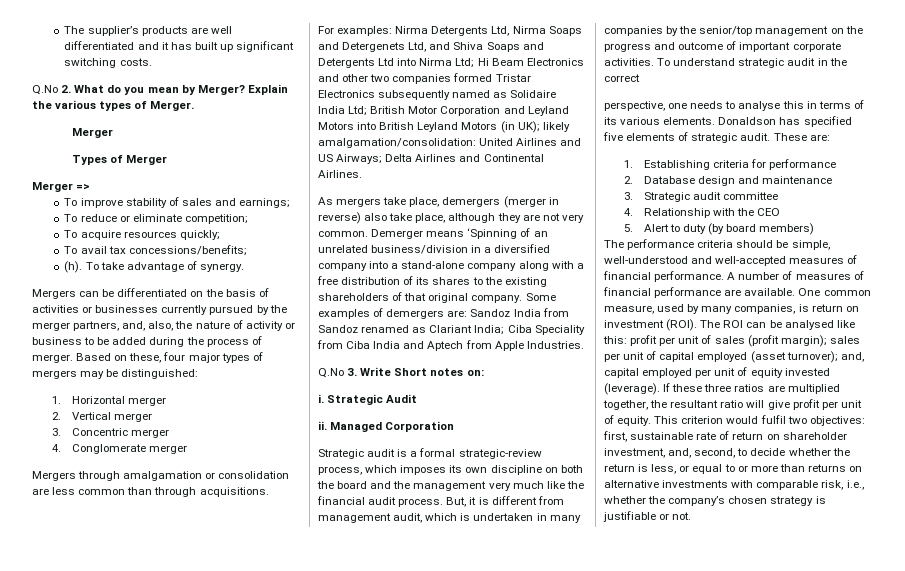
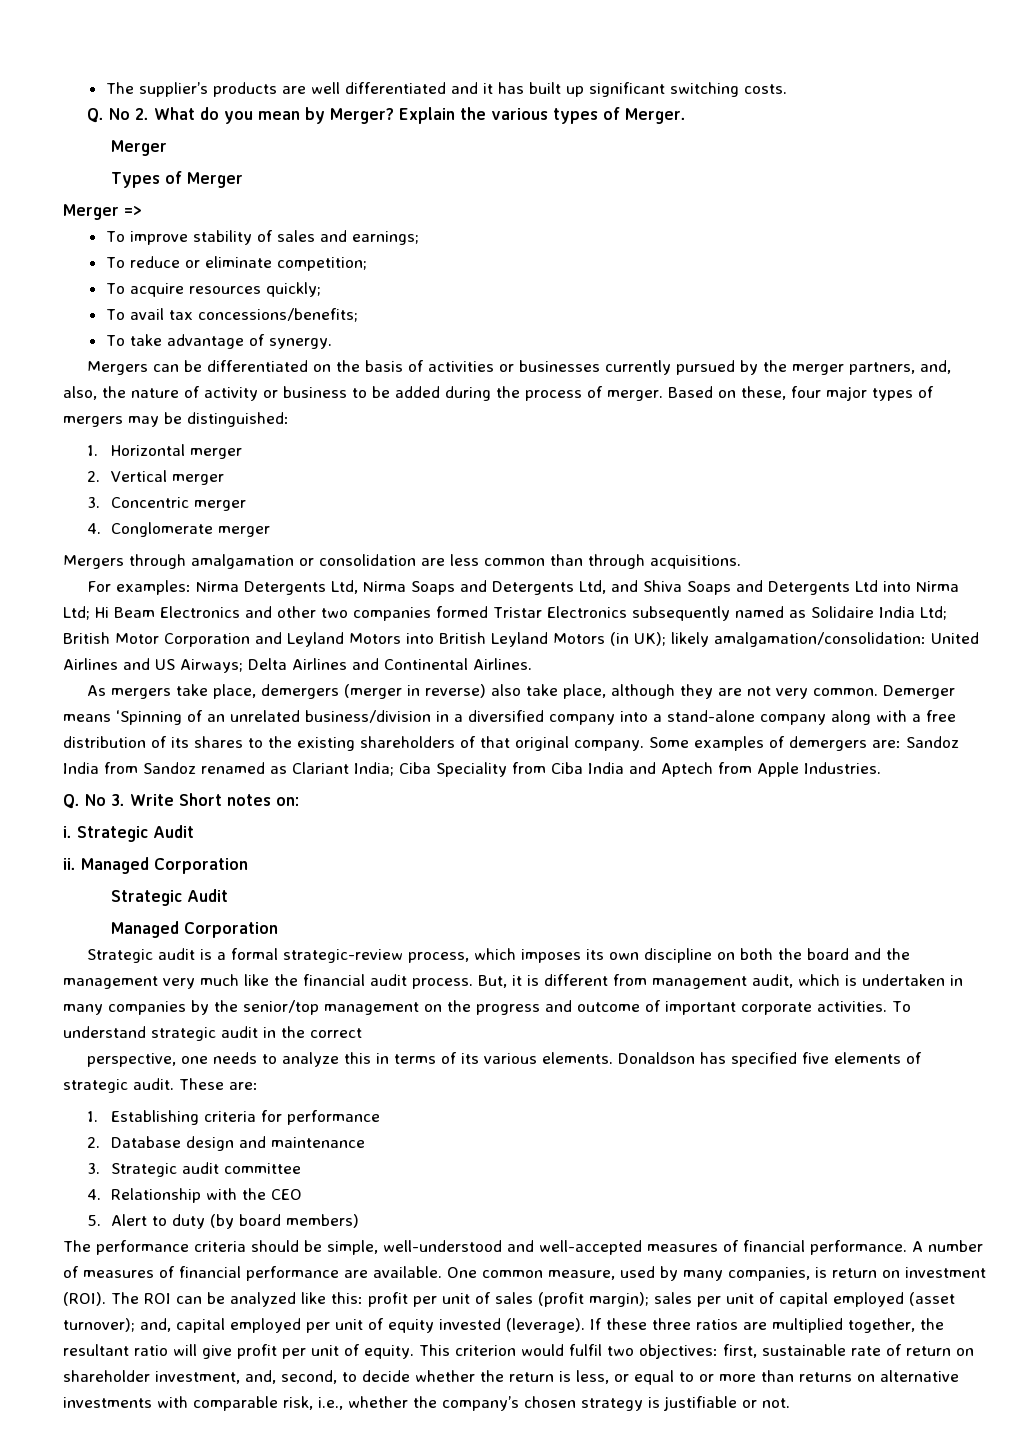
[32,85,58,95] Q.No -> [86,108,130,123] Q. No
[64,261,83,273] (h). -> (358, 315) none
[342,42,406,52] Detergenets -> [491,581,574,595] Detergents
[318,368,344,378] Q.No -> [63,794,106,809] Q. No
(455, 426) none -> [111,889,229,906] [111,921,279,938] // Strategic Audit // Managed Corporation
[738,101,781,111] analyse -> [281,1052,339,1067] analyze
[784,320,834,330] analysed -> [230,1292,296,1307] analyzed

